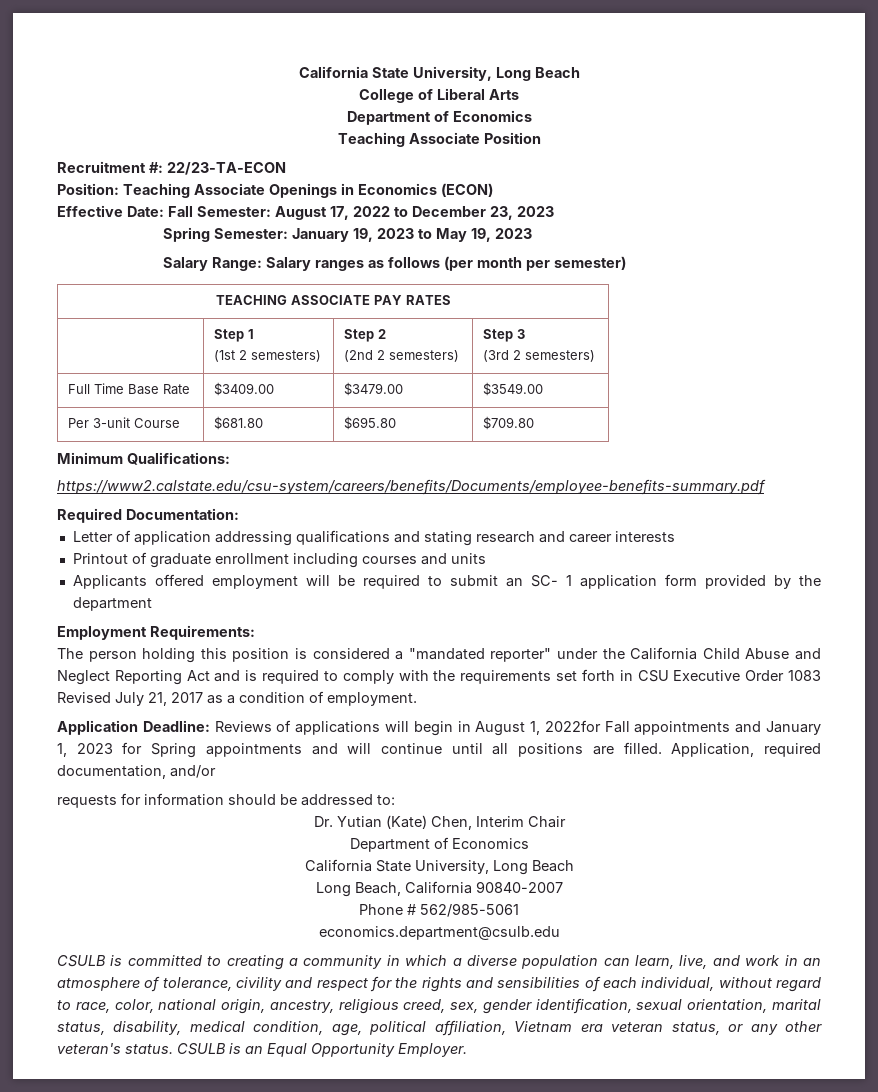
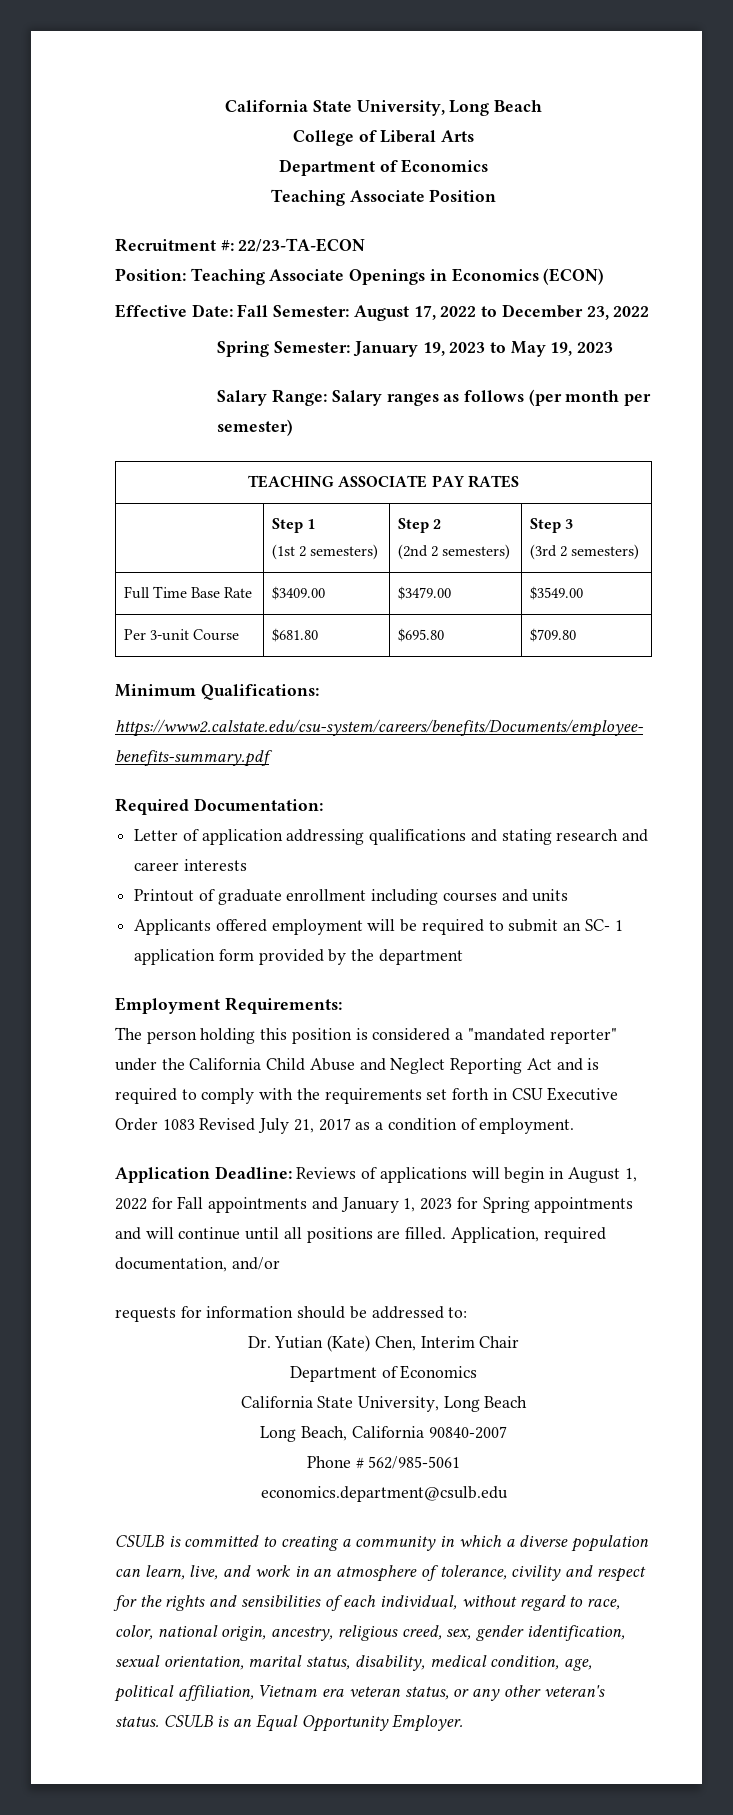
[517,206,554,217] 2023 -> [613,306,650,317] 2022
[544,720,601,732] 2022for -> [115,1197,173,1210] 2022 for

